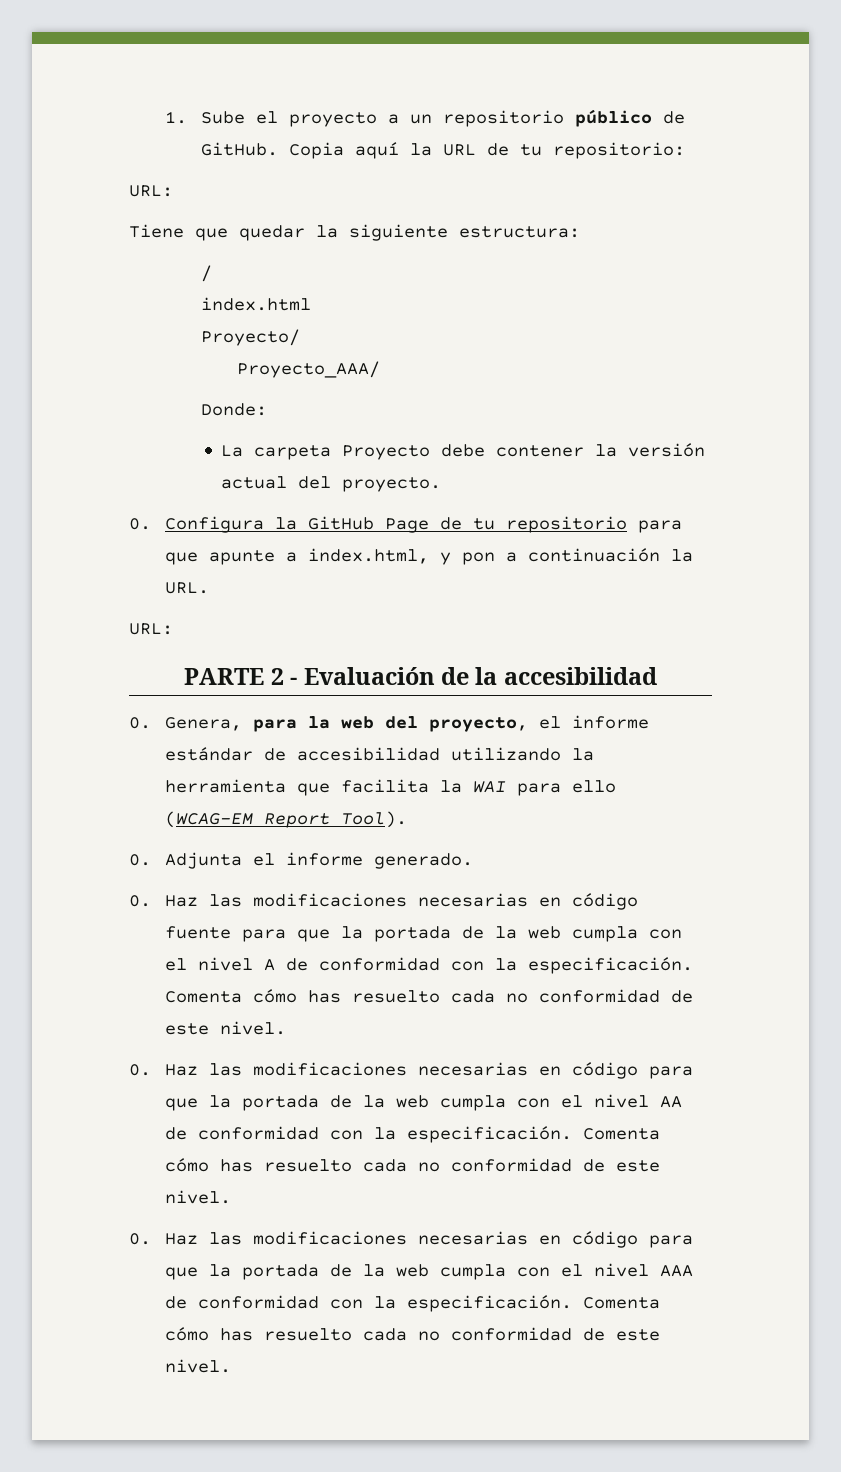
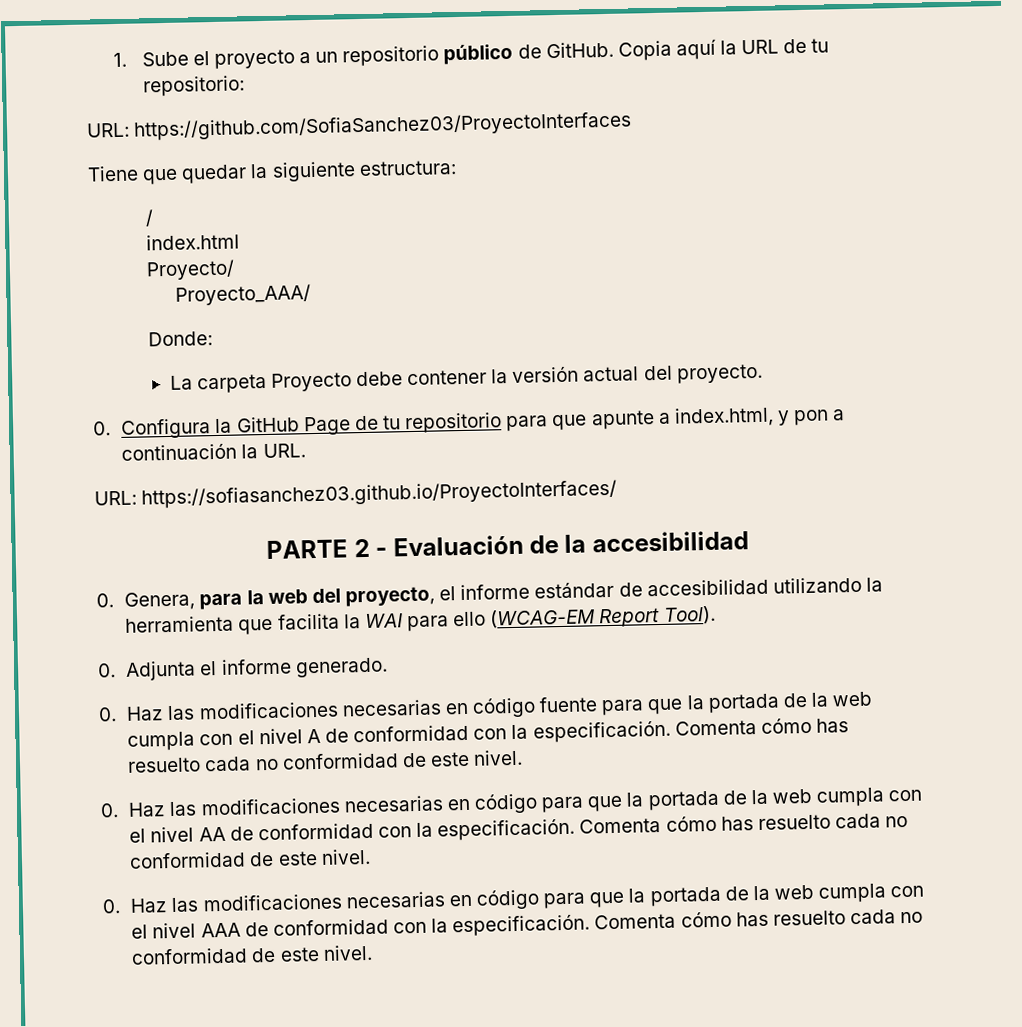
(173, 191) none -> [133,111,633,141] https://github.com/SofiaSanchez03/ProyectoInterfaces
(173, 629) none -> [141,479,618,509] https://sofiasanchez03.github.io/ProyectoInterfaces/

